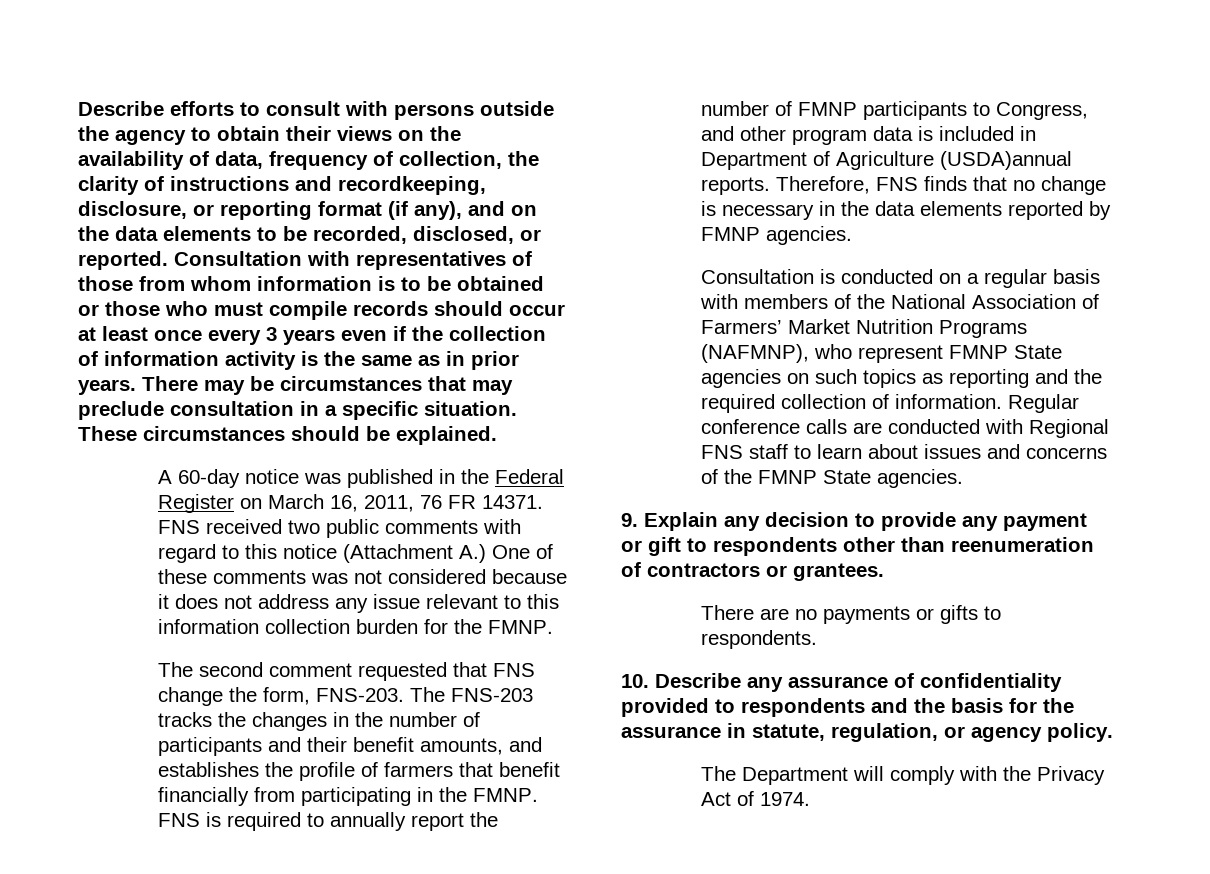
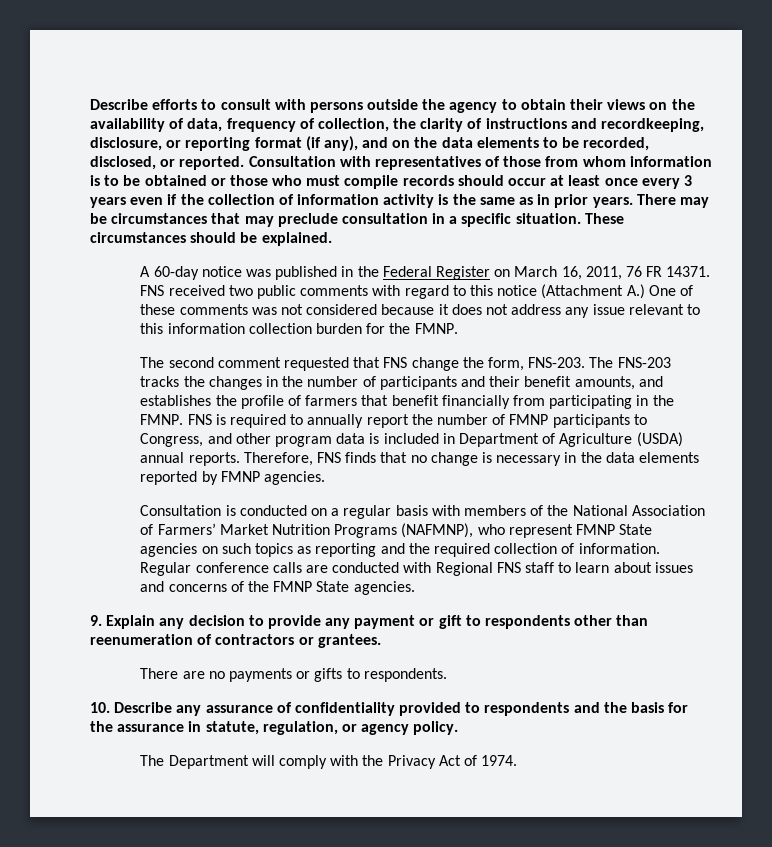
[940,151,1073,170] (USDA)annual -> [636,432,683,447] [140,452,185,463] (USDA) annual

